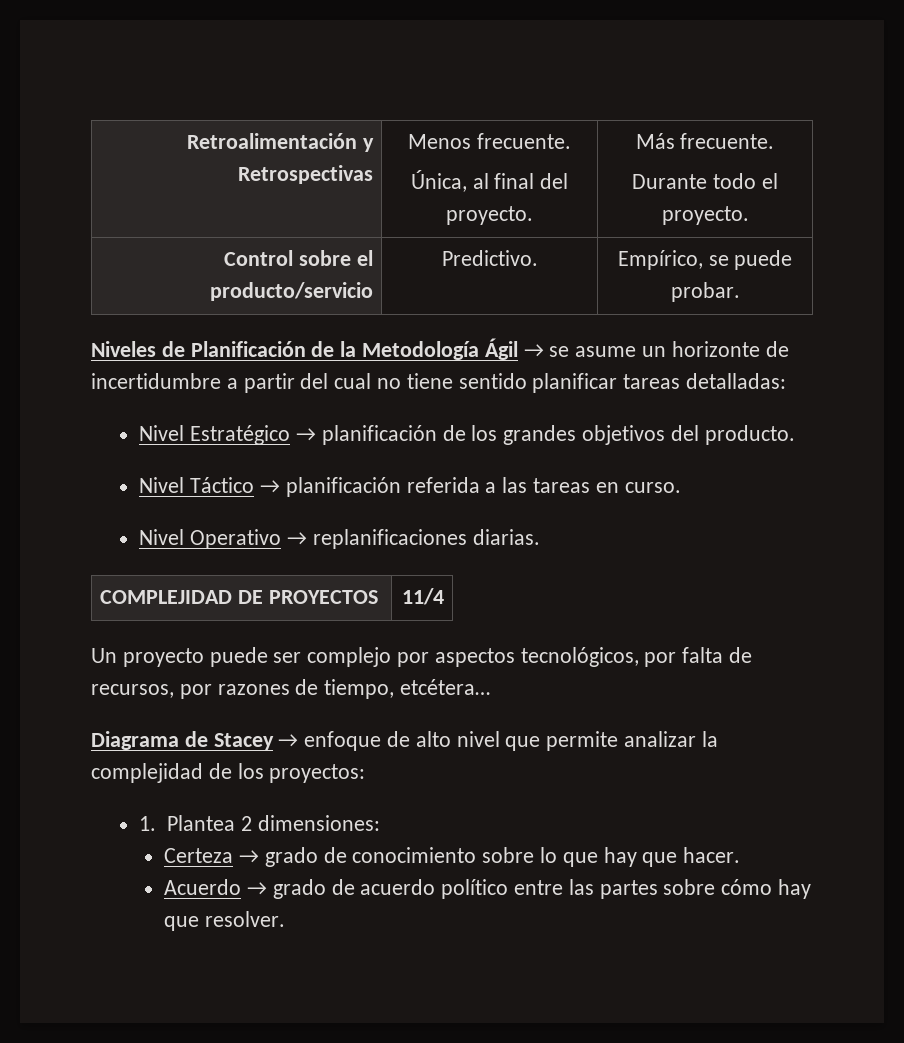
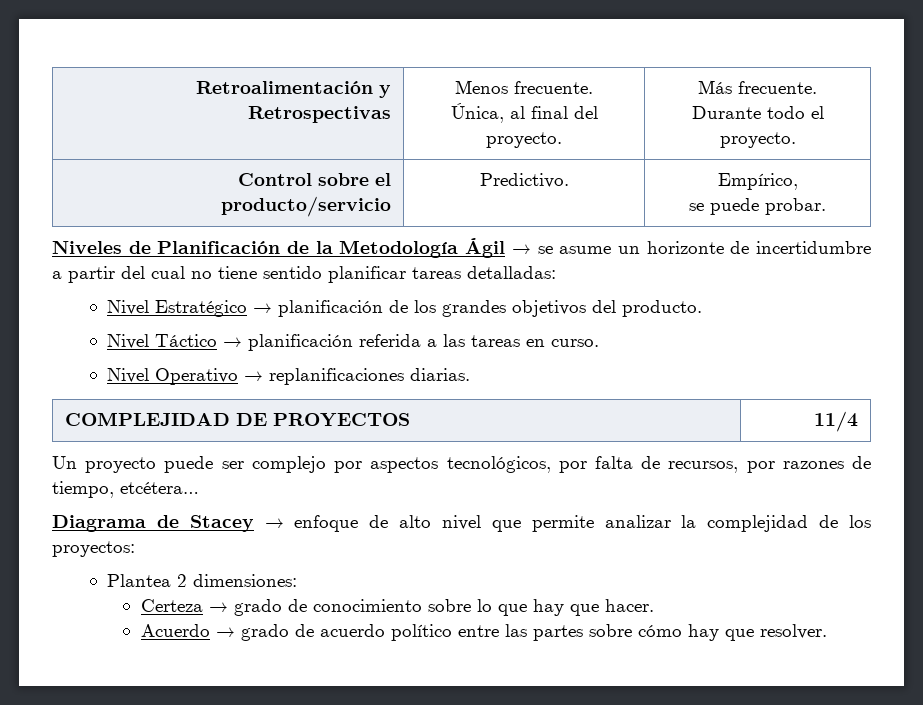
(703, 260) none -> (798, 181) //
[139,816,157,831] 1. -> (135, 549) none

